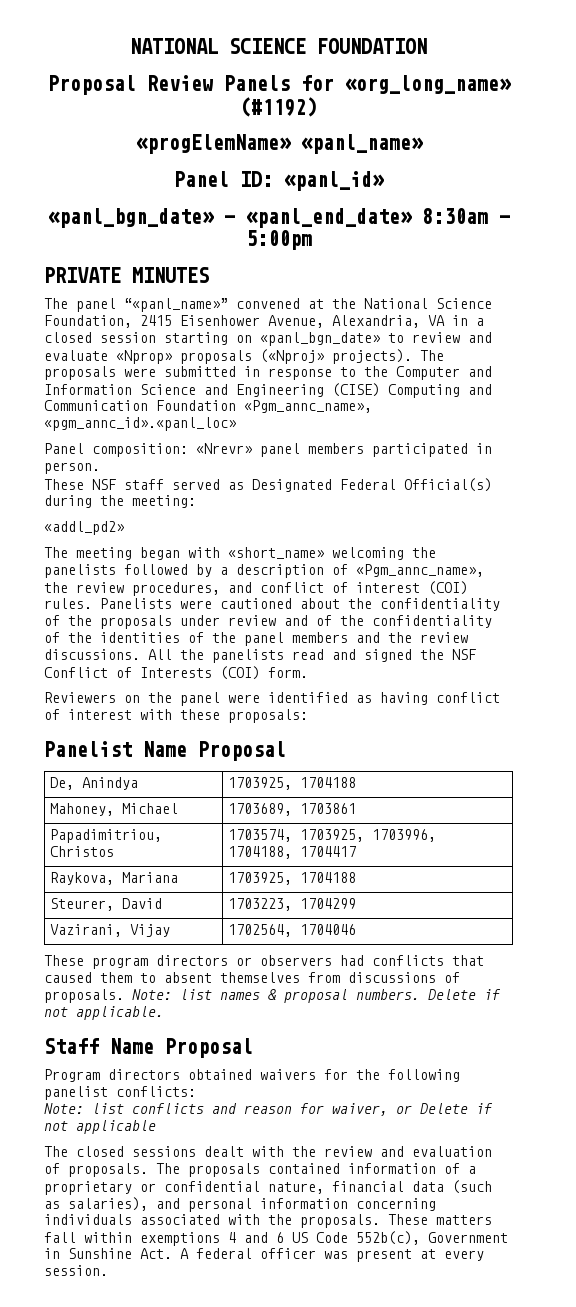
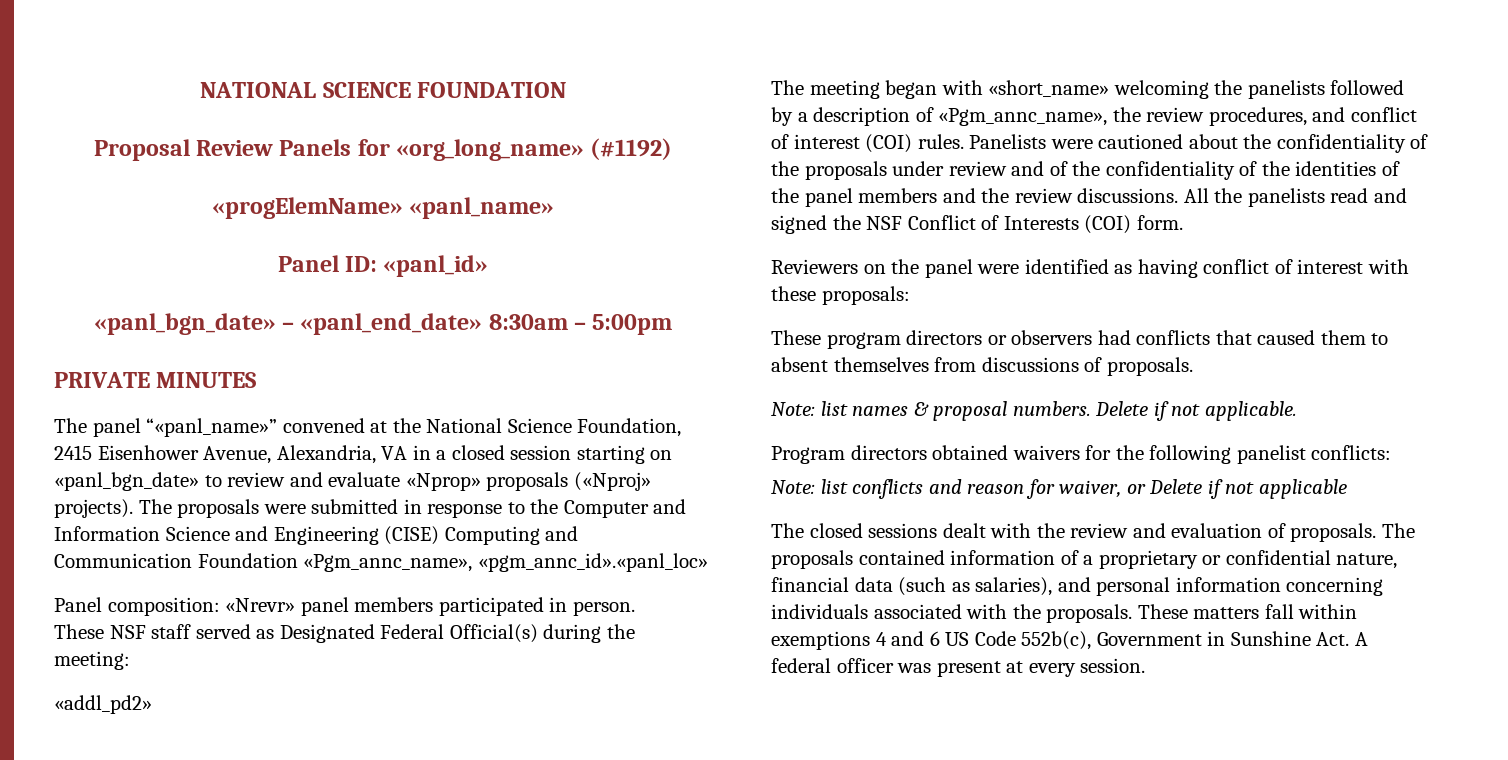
[44,741,286,761] [49,777,138,790] [227,777,356,790] [49,803,178,816] [227,803,356,816] [49,829,162,843] [49,846,114,857] [227,829,436,842] [227,846,356,859] [49,872,178,885] [227,872,356,885] [49,898,162,911] [227,898,356,911] [49,924,170,937] [227,924,356,937] // Panelist Name Proposal // De, Anindya | 1703925, 1704188 // Mahoney, Michael | 1703689, 1703861 // Papadimitriou, Christos | 1703574, 1703925, 1703996, 1704188, 1704417 // Raykova, Mariana | 1703925, 1704188 // Steurer, David | 1703223, 1704299 // Vazirani, Vijay | 1702564, 1704046 -> (910, 295) none
(124, 996) none -> (1193, 366) //
[44,1038,253,1058] // Staff Name Proposal -> (1297, 411) none

